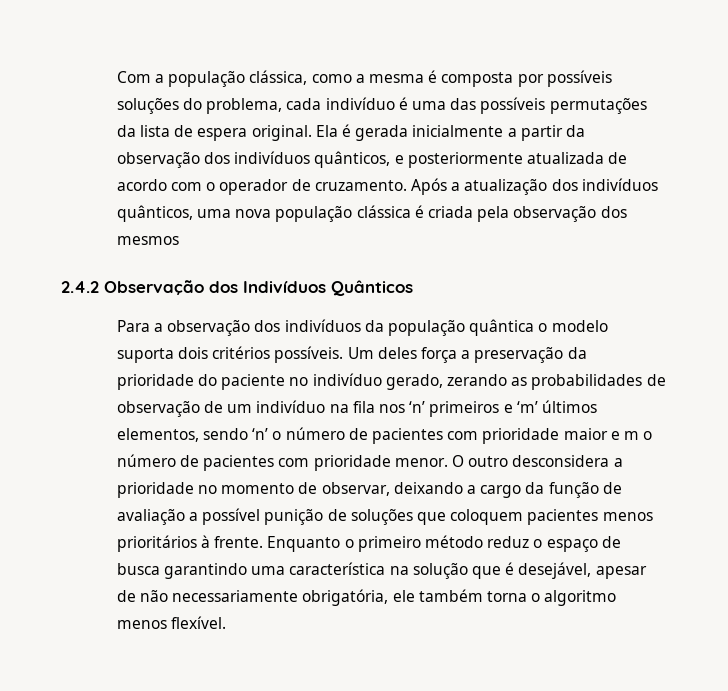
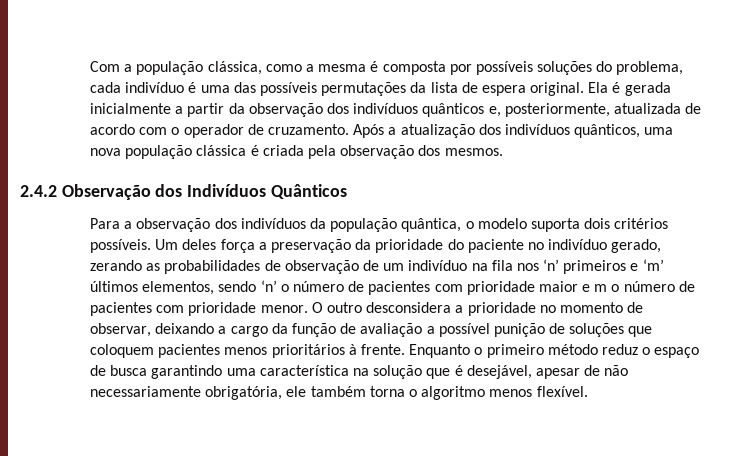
[314,151,523,168] quânticos, e posteriormente -> [422,103,610,117] quânticos e, posteriormente,
[116,236,179,245] mesmos -> [444,148,503,156] mesmos.
[469,319,535,336] quântica -> [401,218,462,232] quântica,

